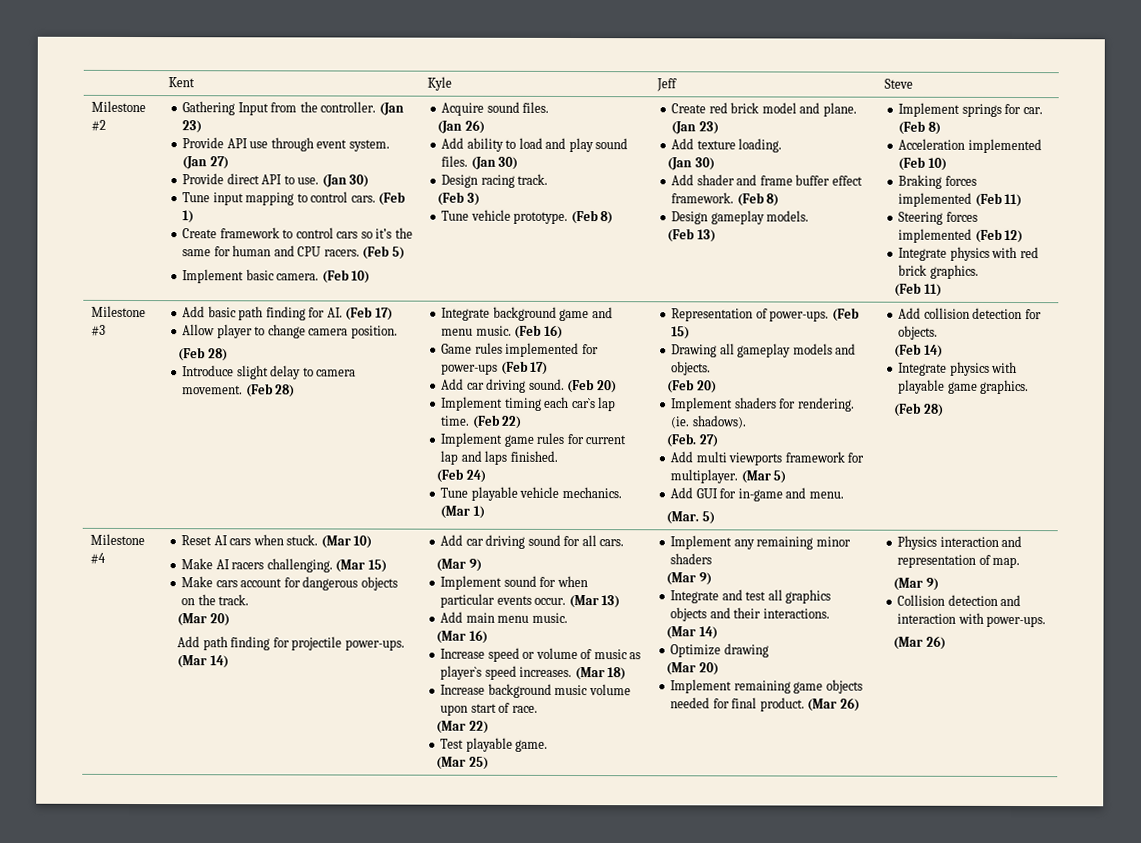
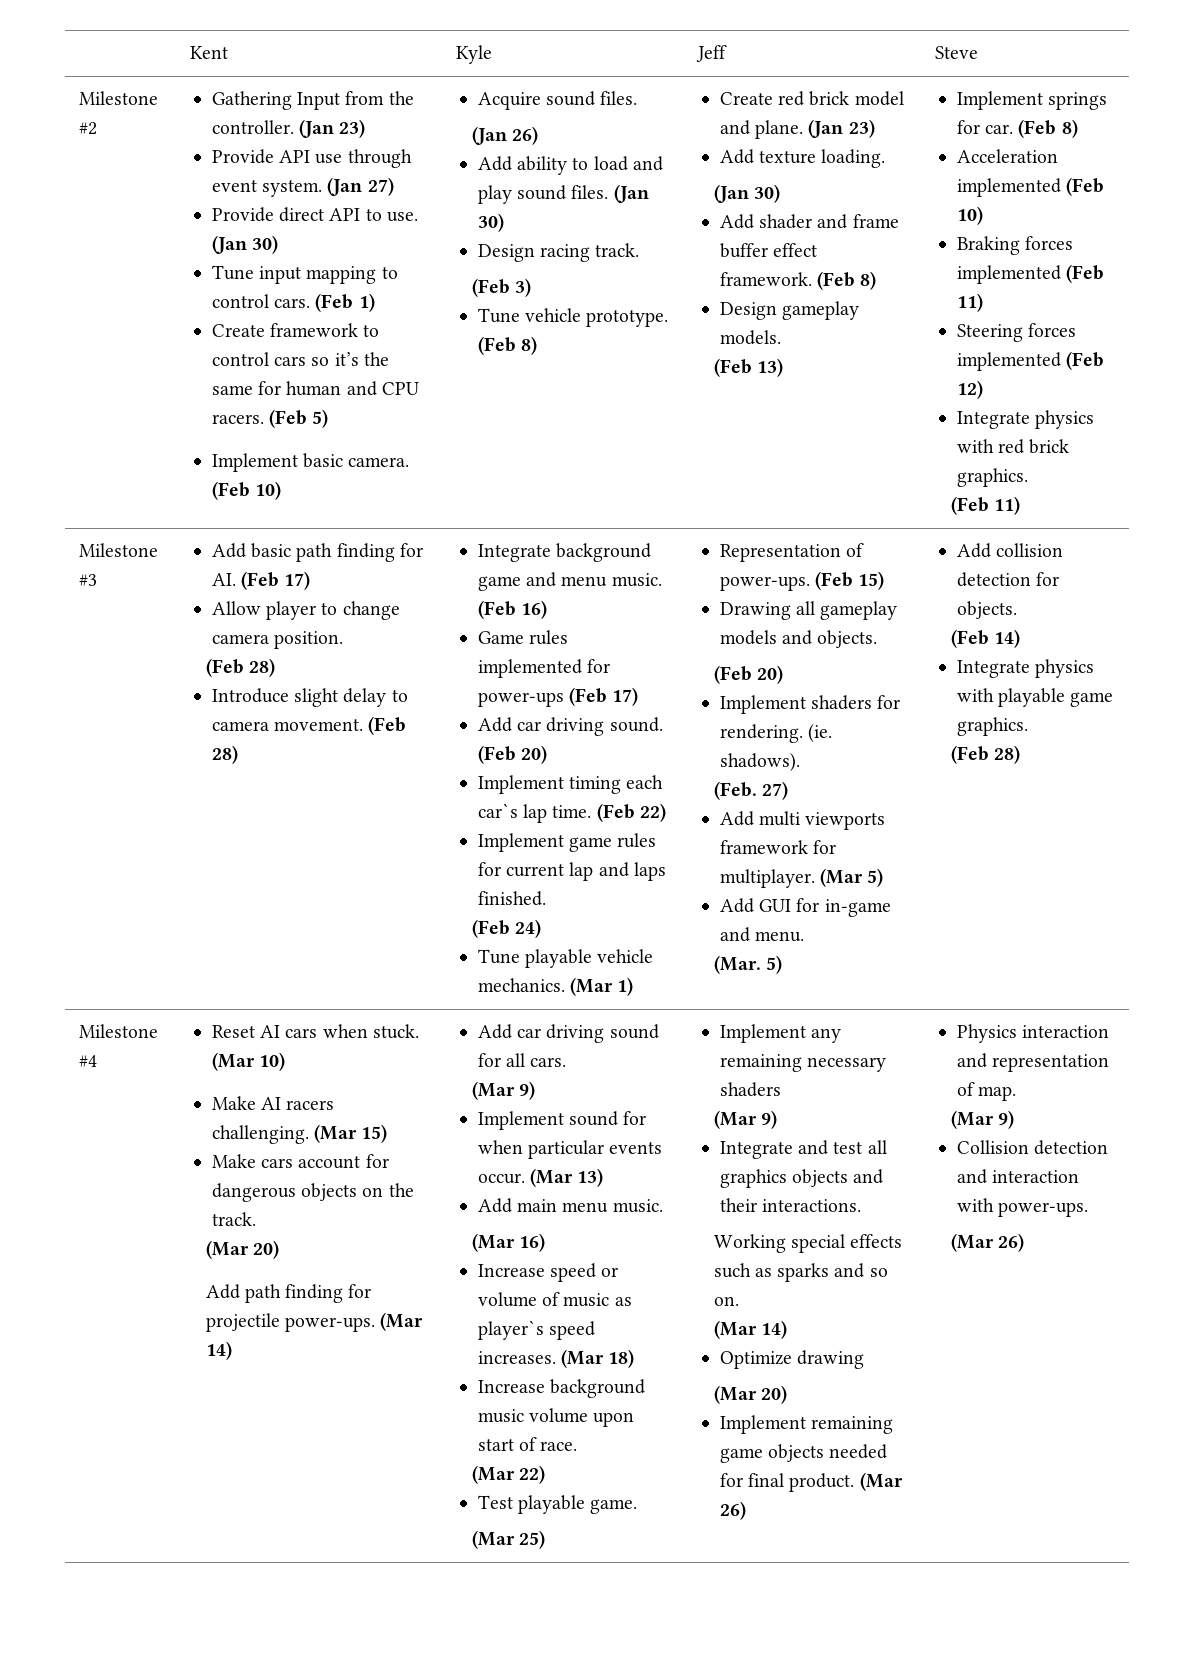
[815,536,851,547] minor -> [807,1057,887,1072] necessary
(830, 613) none -> [713,1234,903,1253] [713,1263,888,1282] [713,1296,739,1306] // Working special effects such as sparks and so on.

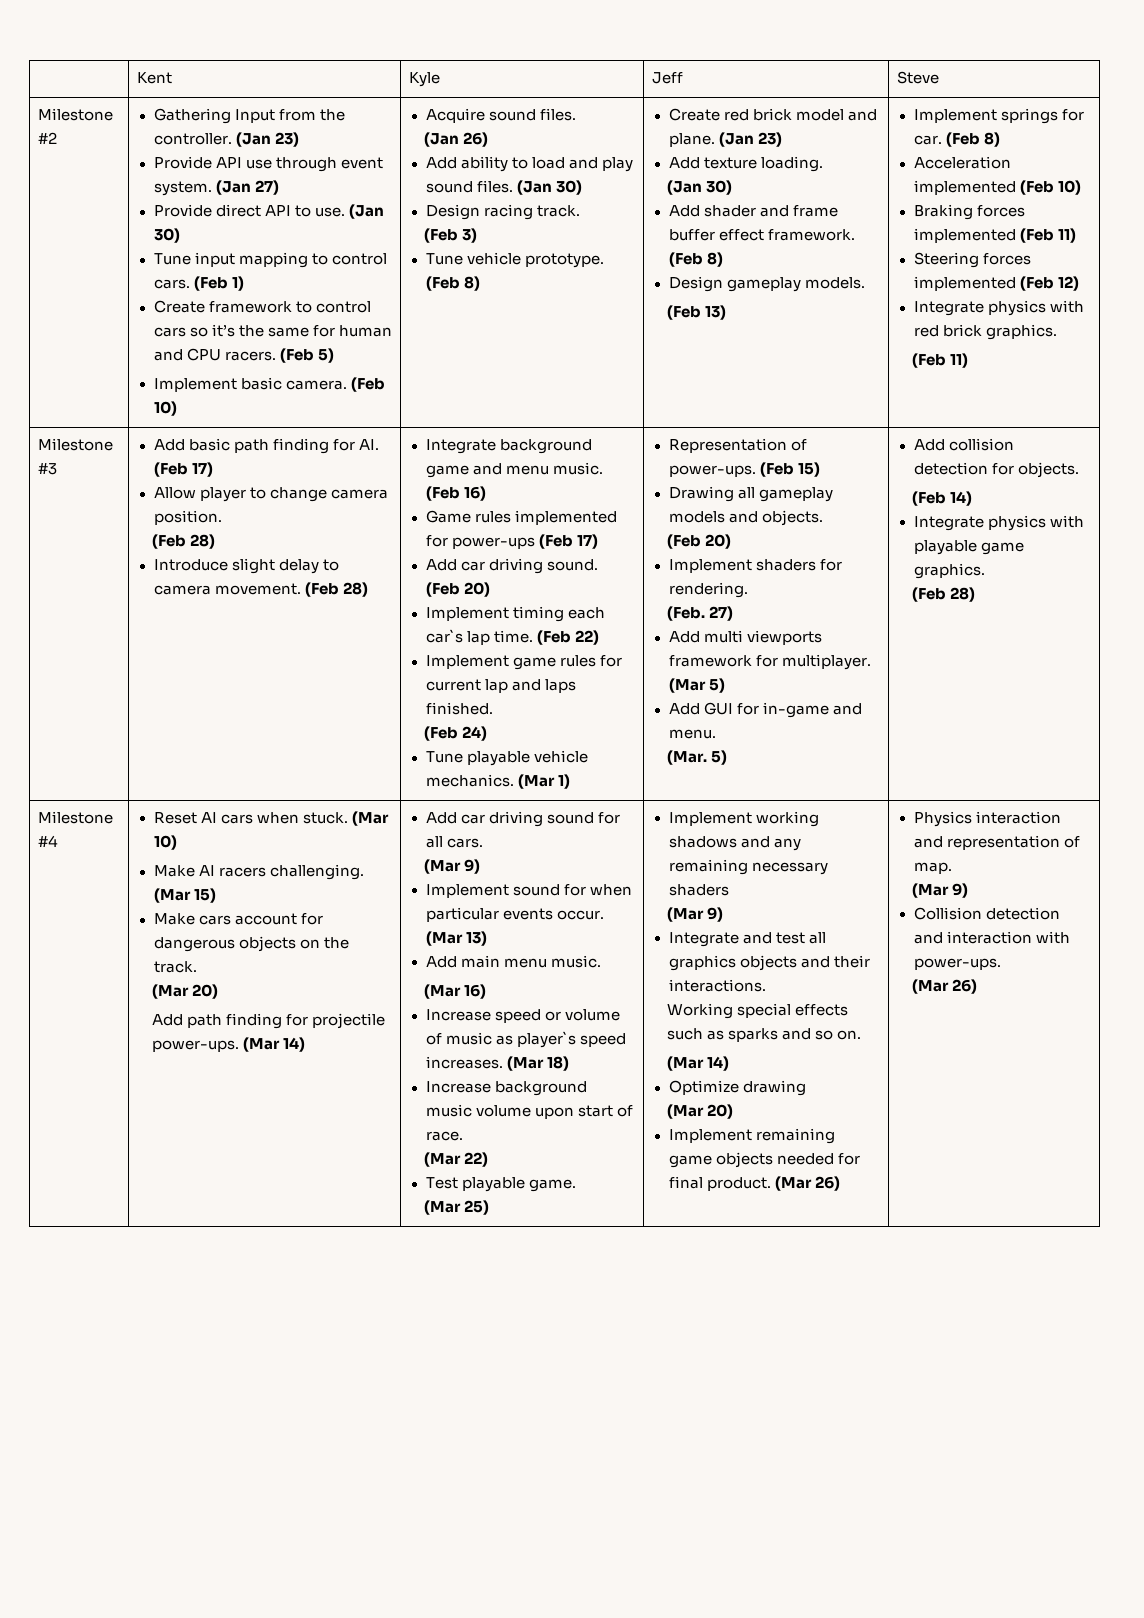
[808,724,833,742] [719,753,800,771] (ie. shadows). -> (748, 590) none
(806, 1033) none -> [755,811,819,827] [668,836,770,848] working shadows and

